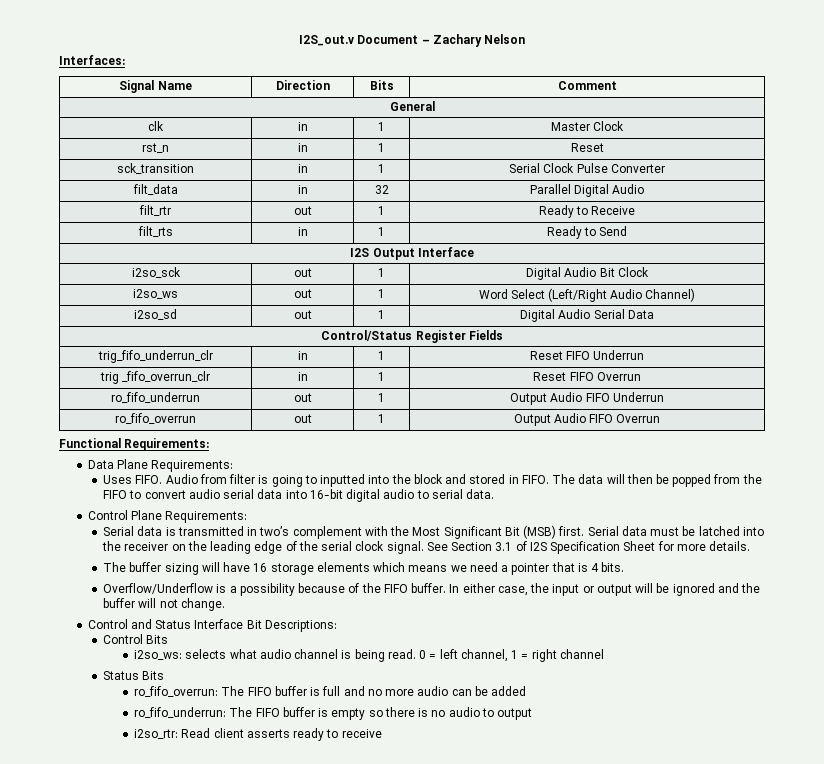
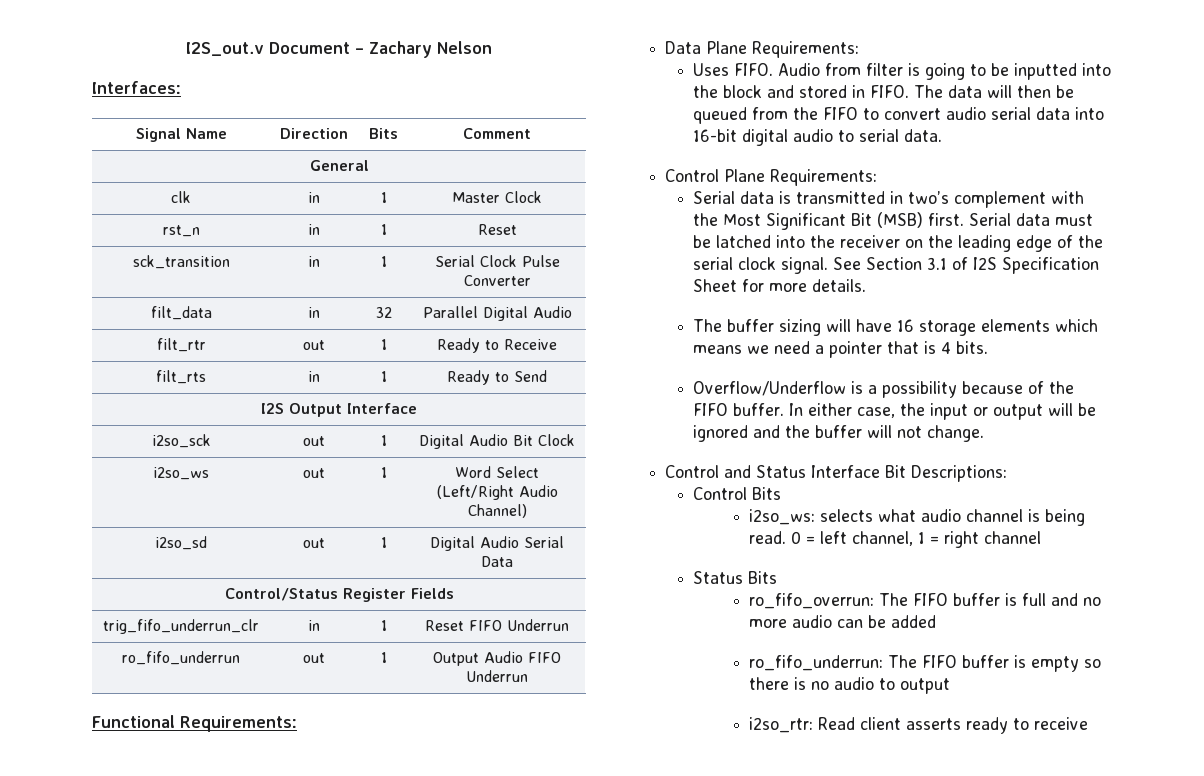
[99,371,211,384] [297,372,308,381] [378,372,385,381] [533,372,641,381] // trig _fifo_overrun_clr | in | 1 | Reset FIFO Overrun -> (569, 625) none
[115,413,196,424] [293,414,312,423] [378,414,385,423] [513,413,661,426] // ro_fifo_overrun | out | 1 | Output Audio FIFO Overrun -> (528, 676) none
(317, 479) none -> [991,63,1010,76] be
[672,474,712,487] popped -> [693,107,748,124] queued

